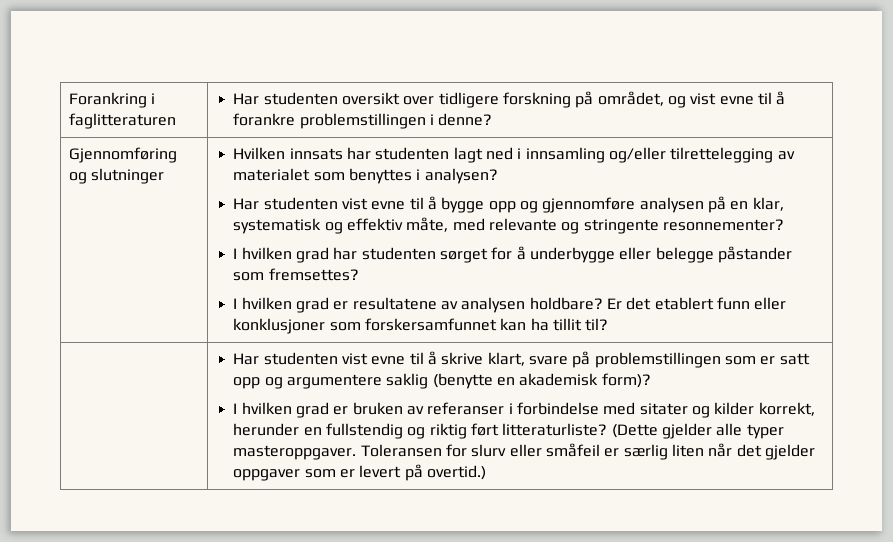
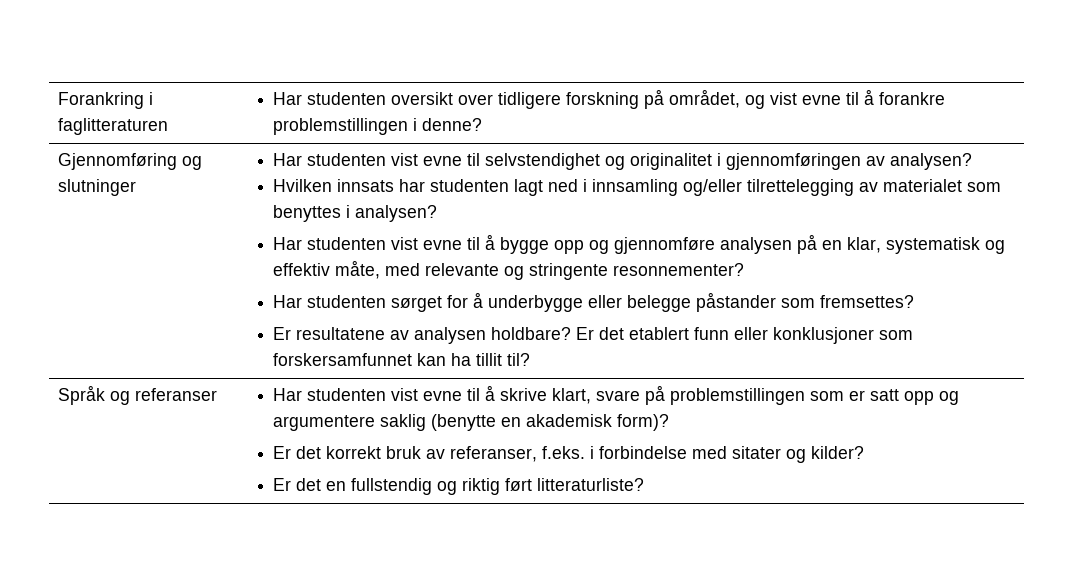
(165, 176) none -> [273,153,973,170] Har studenten vist evne til selvstendighet og originalitet i gjennomføringen av analysen? //
[233,247,358,263] I hvilken grad har -> [273,295,303,308] Har
[233,297,349,313] I hvilken grad er -> [273,327,292,340] Er
(609, 324) none -> [58,385,218,405] Språk og referanser
[233,402,505,418] I hvilken grad er bruken av referanser -> [273,446,586,462] Er det korrekt bruk av referanser, f.eks.
[714,402,815,416] [233,423,300,436] kilder korrekt, herunder -> [811,446,865,459] [273,478,322,491] kilder? // Er det
[611,423,784,439] [233,443,815,460] [233,464,487,481] (Dette gjelder alle typer masteroppgaver. Toleransen for slurv eller småfeil er særlig liten når det gjelder oppgaver som er levert på overtid.) -> (645, 484) none

